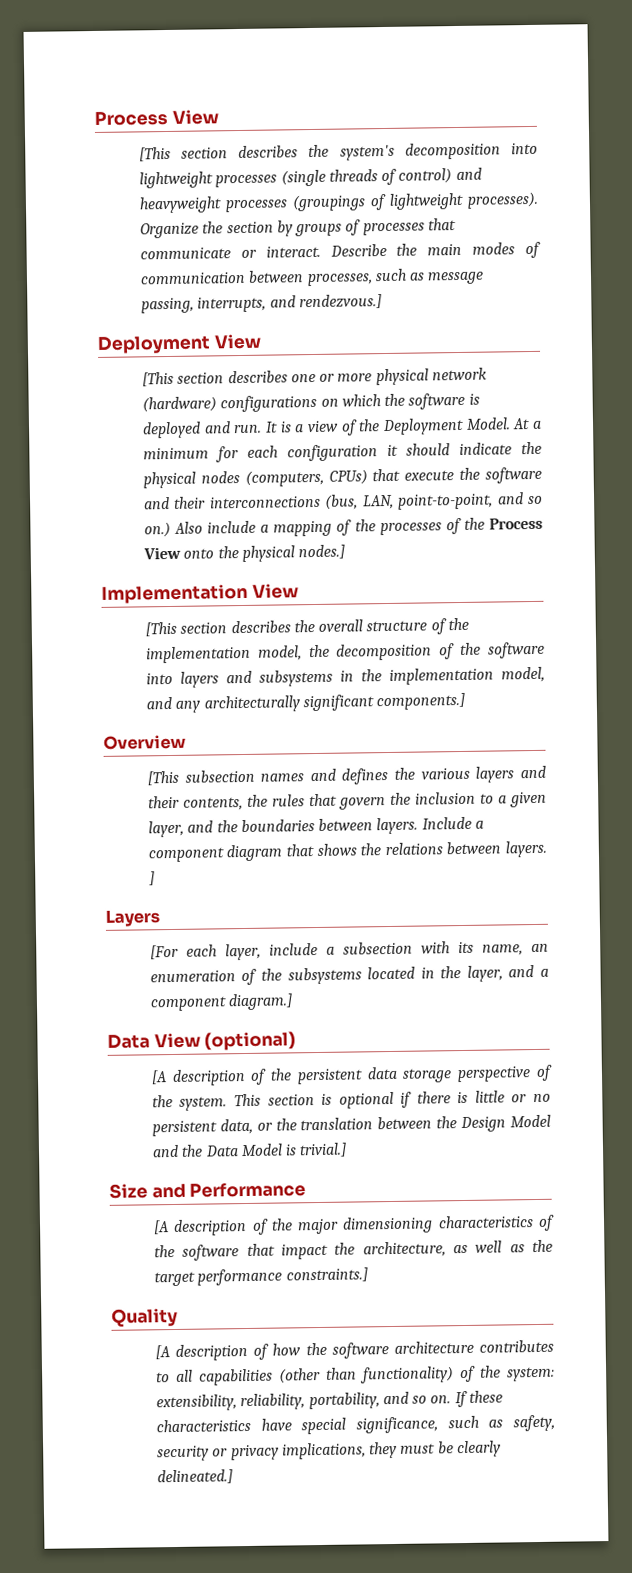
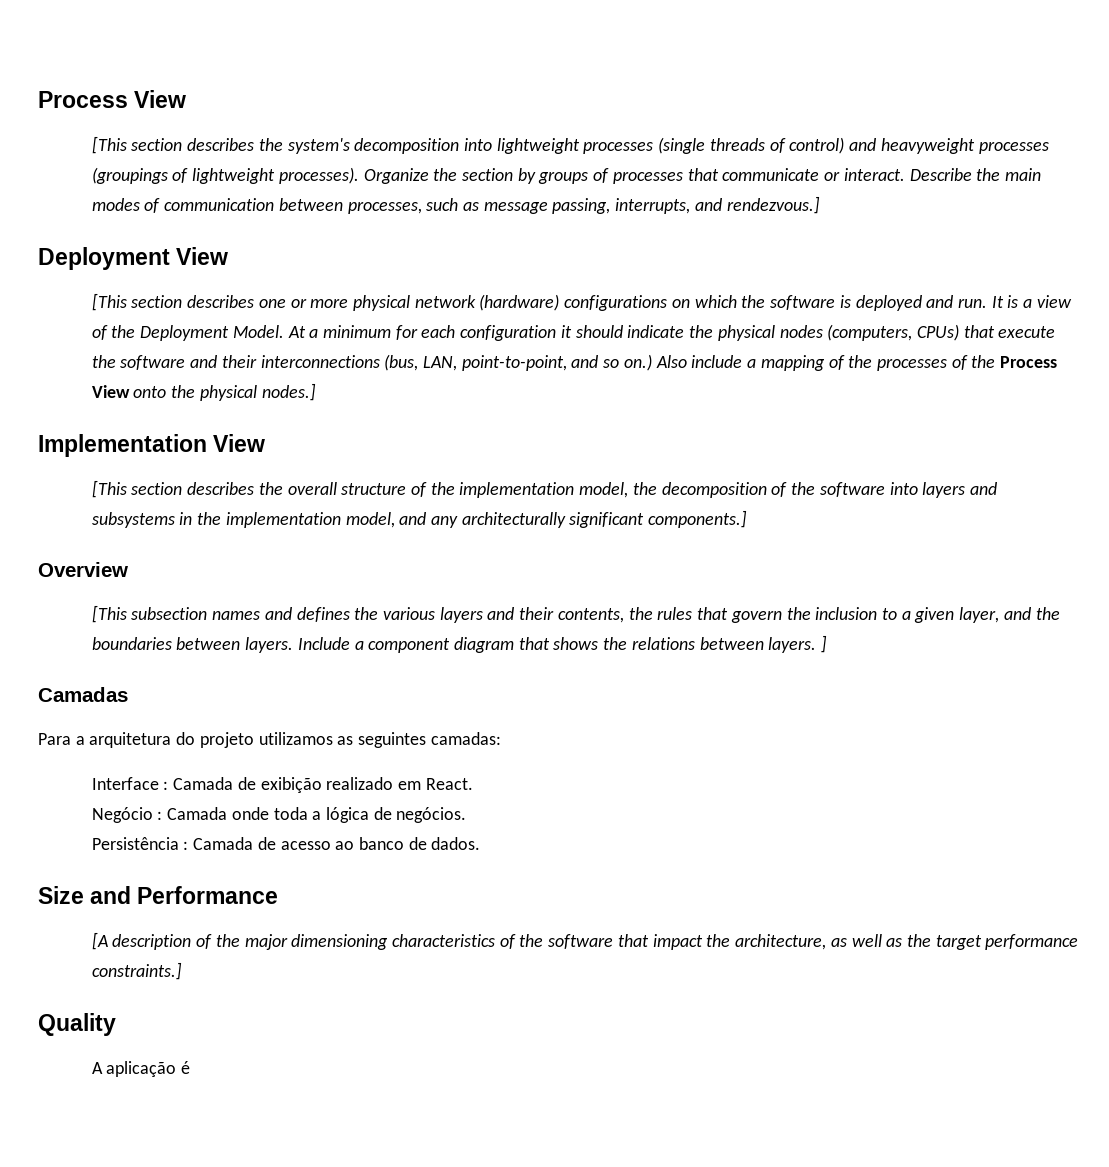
[105,909,160,927] [149,941,549,961] [149,965,550,986] [149,993,294,1012] [107,1031,297,1051] [150,1064,553,1087] [151,1090,551,1111] [151,1114,551,1137] [151,1142,348,1158] Layers // [For each layer, include a subsection with its name, an enumeration of the subsystems located in the layer, and a component diagram.] // Data View (optional) // [A description of the persistent data storage perspective of the system. This section is optional if there is little or no persistent data, or the translation between the Design Model and the Data Model is trivial.] -> [38,687,128,702] [38,732,501,748] [91,777,473,793] [91,807,467,823] [91,837,481,850] Camadas // Para a arquitetura do projeto utilizamos as seguintes camadas: // Interface : Camada de exibição realizado em React. // Negócio : Camada onde toda a lógica de negócios. // Persistência : Camada de acesso ao banco de dados.
[154,1339,554,1361] [155,1365,555,1386] [155,1390,504,1412] [155,1414,555,1435] [156,1440,502,1462] [156,1469,233,1485] [A description of how the software architecture contributes to all capabilities (other than functionality) of the system: extensibility, reliability, portability, and so on. If these characteristics have special significance, such as safety, security or privacy implications, they must be clearly delineated.] -> [91,1061,191,1077] A aplicação é

